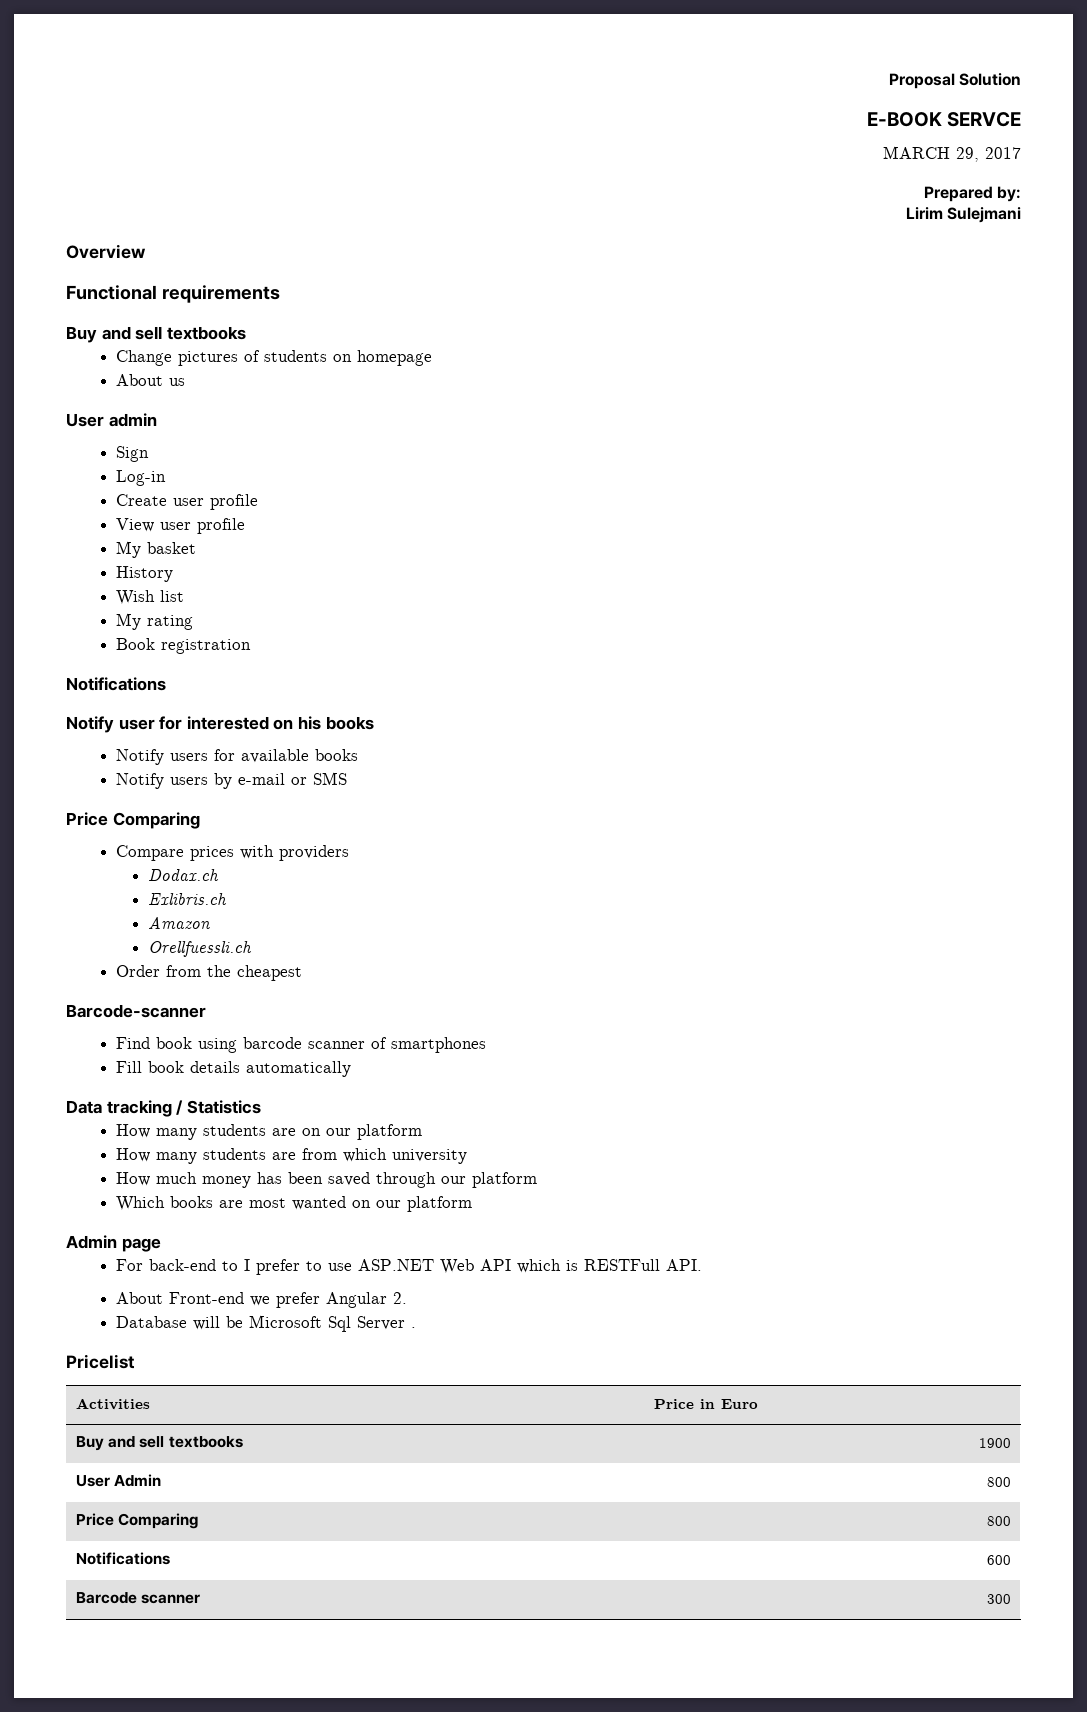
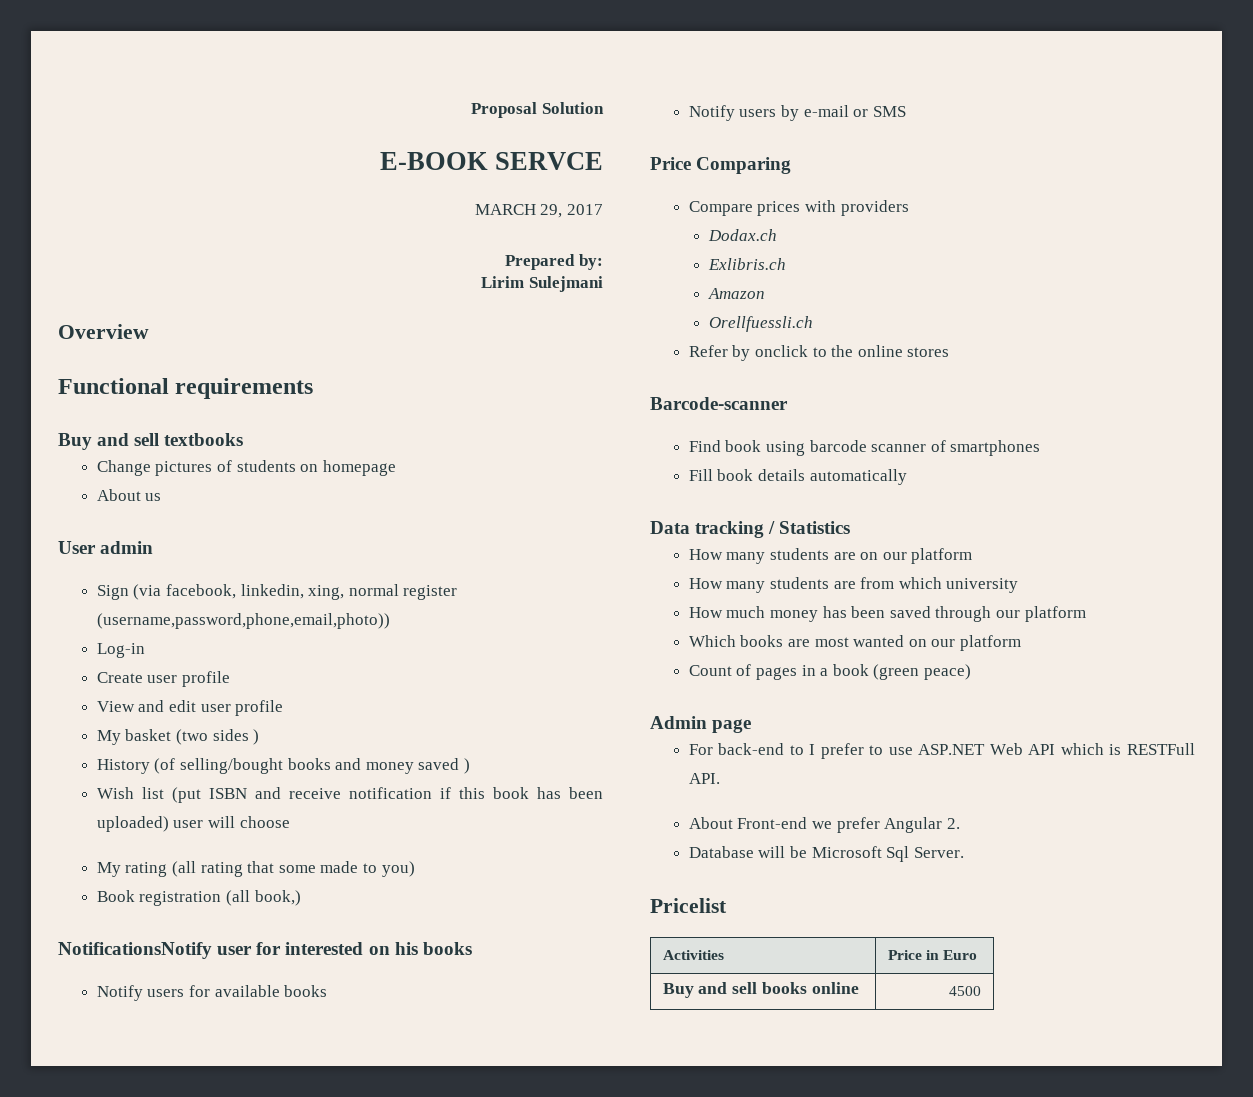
(149, 454) none -> [133,584,458,600] [96,613,390,629] (via facebook, linkedin, xing, normal register (username,password,phone,email,photo))
(154, 525) none -> [138,700,197,712] and edit
[115,566,173,582] [115,590,184,605] [115,613,193,630] // History // Wish list // My rating -> [176,729,260,745] [96,758,471,774] [96,787,604,803] [96,816,290,832] [96,861,415,877] (two sides ) // History (of selling/bought books and money saved ) // Wish list (put ISBN and receive notification if this book has been uploaded) user will choose // My rating (all rating that some made to you)
[66,677,166,691] [66,716,114,733] // Notifications // Notify -> [226,890,301,906] [58,942,212,959] (all book,) // NotificationsNotify
[115,965,302,981] Order from the cheapest -> [688,345,950,361] Refer by onclick to the online stores
(472, 1204) none -> [688,664,972,680] // Count of pages in a book (green peace)
[356,1316,416,1330] Server . -> [913,847,964,858] Server.
[168,1436,243,1448] [978,1438,1011,1448] [76,1474,162,1487] [986,1477,1011,1487] [76,1513,199,1529] [986,1516,1011,1526] [76,1552,171,1565] [986,1555,1011,1565] [76,1592,201,1604] [986,1594,1011,1604] textbooks | 1900 // User Admin | 800 // Price Comparing | 800 // Notifications | 600 // Barcode scanner | 300 -> [761,982,859,994] [949,986,982,996] books online | 4500

